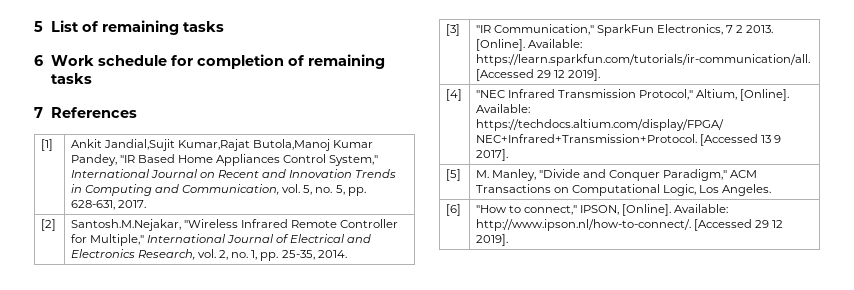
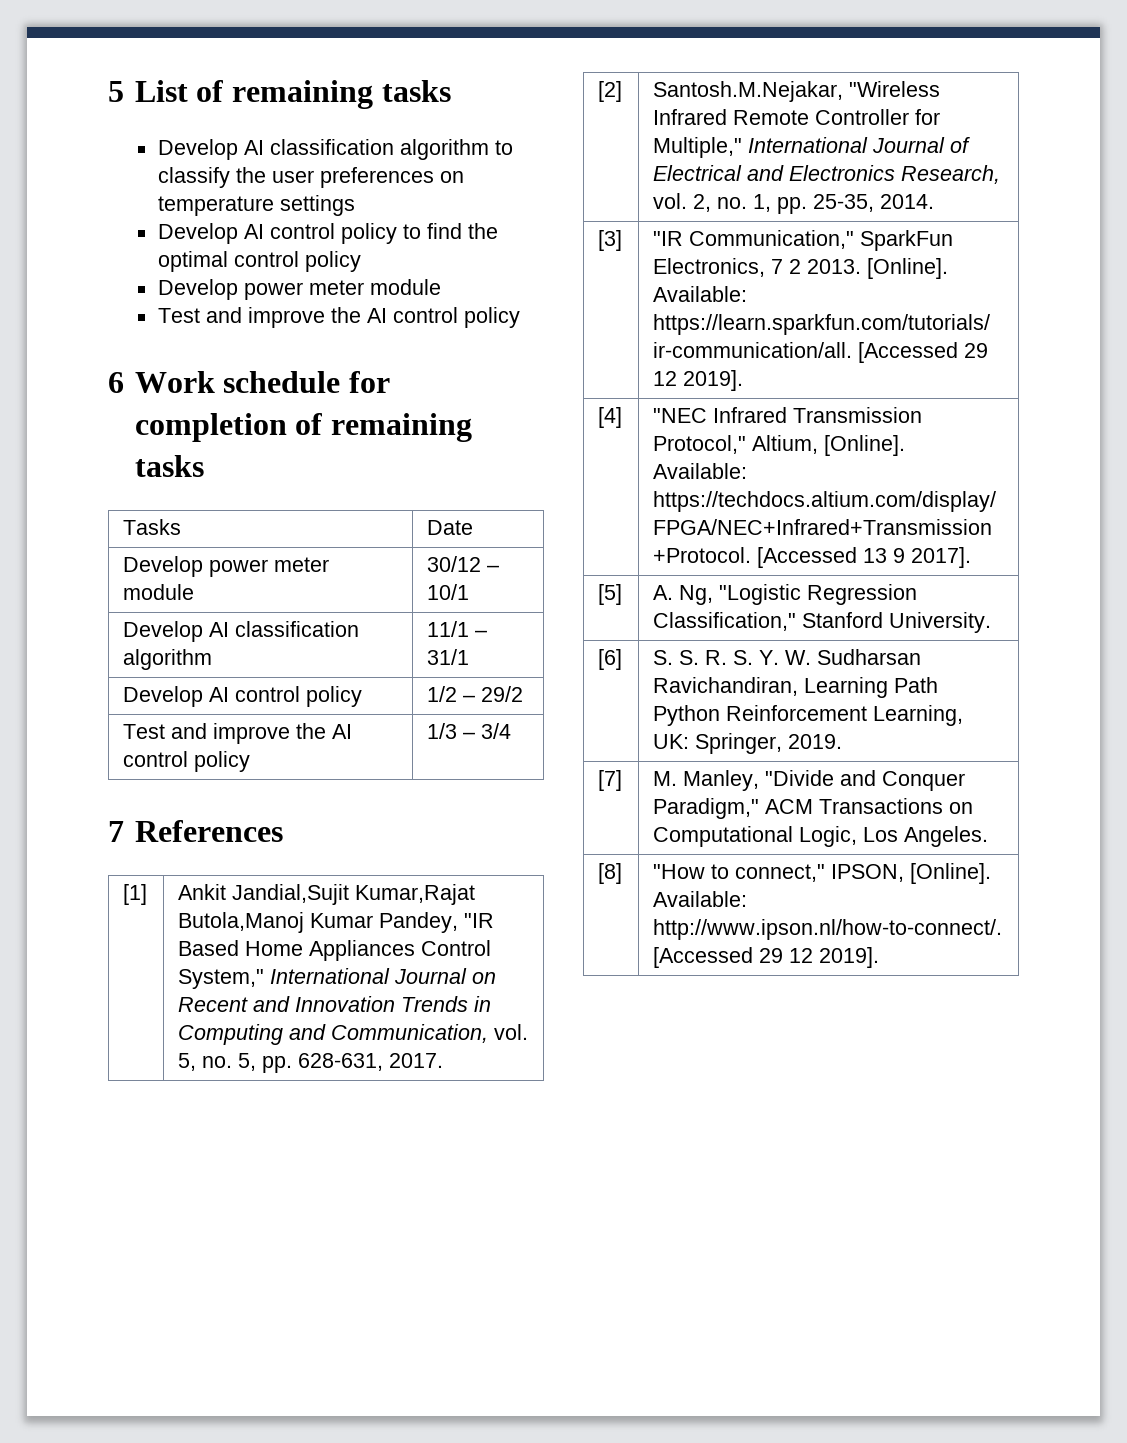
(224, 26) none -> [157,139,513,160] [157,167,464,188] [157,195,355,216] [157,223,498,244] [157,251,361,272] [157,279,441,300] [157,307,520,328] // Develop AI classification algorithm to classify the user preferences on temperature settings // Develop AI control policy to find the optimal control policy // Develop power meter module // Test and improve the AI control policy
(92, 78) none -> [123,519,182,535] [427,520,474,535] [123,556,330,577] [123,584,195,600] [427,556,500,572] [427,584,470,600] [123,621,360,642] [123,649,213,670] [427,621,488,637] [427,649,470,665] [123,686,363,707] [427,686,524,702] [123,723,353,744] [123,751,251,772] [427,723,512,739] // Tasks | Date // Develop power meter module | 30/12 – 10/1 // Develop AI classification algorithm | 11/1 – 31/1 // Develop AI control policy | 1/2 – 29/2 // Test and improve the AI control policy | 1/3 – 3/4
(461, 175) none -> [653,584,918,605] [653,612,992,633] [598,649,623,670] [653,649,922,665] [653,677,939,698] [653,705,964,726] [653,733,843,754] [598,770,623,791] | A. Ng, "Logistic Regression Classification," Stanford University. // [6] | S. S. R. S. Y. W. Sudharsan Ravichandiran, Learning Path Python Reinforcement Learning, UK: Springer, 2019. // [7]
[445,204,461,216] [6] -> [598,863,623,884] [8]

